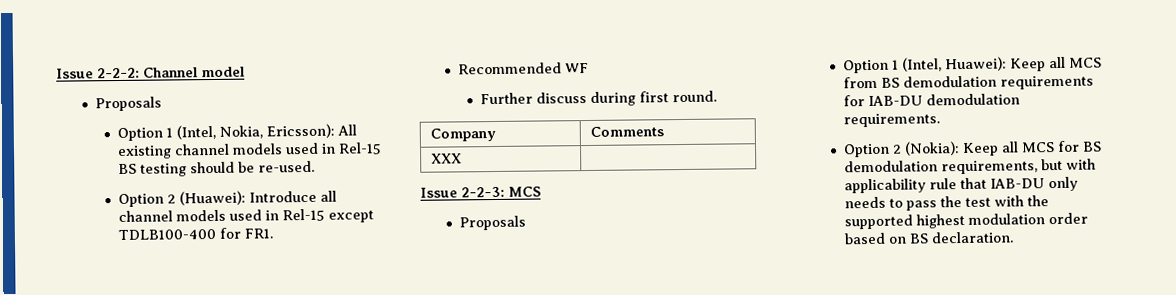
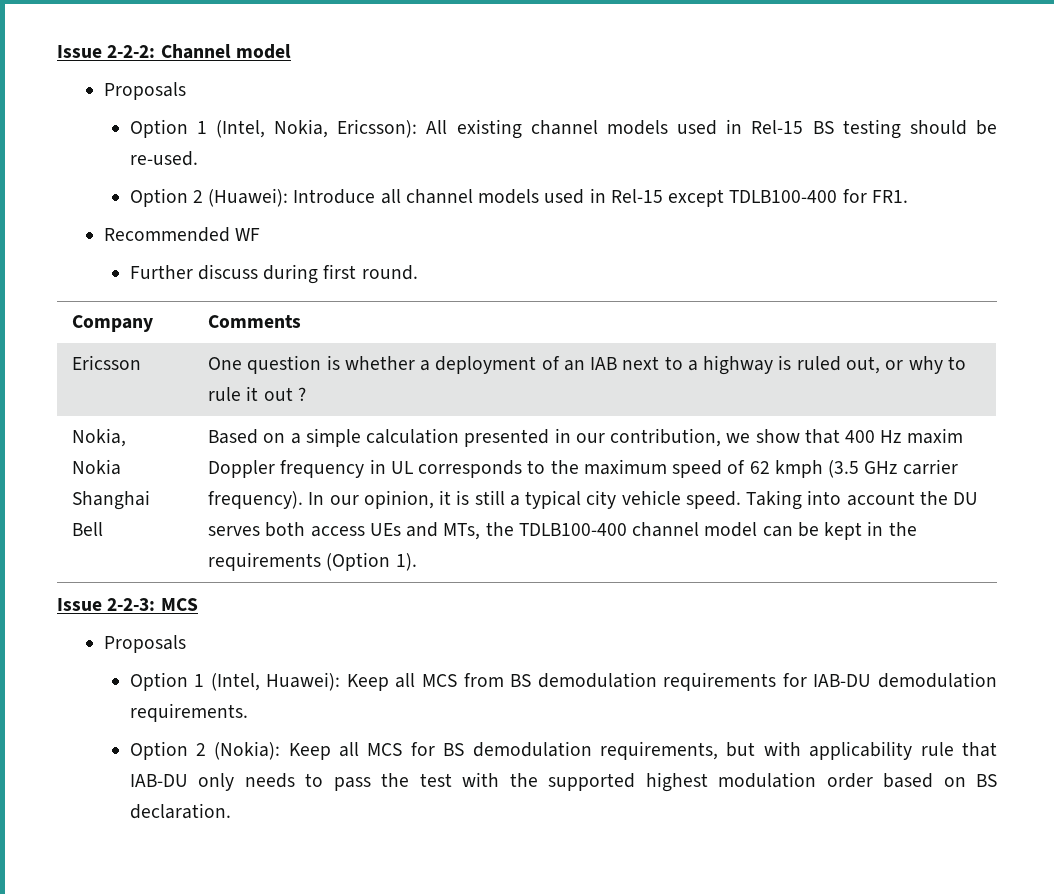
[430,153,462,164] XXX | -> [72,355,142,370] [208,355,966,375] [208,386,306,401] [72,428,127,447] [72,459,122,475] [72,490,151,510] [72,522,104,536] [208,428,963,447] [208,459,958,478] [208,490,979,510] [208,521,917,540] [208,552,417,571] Ericsson | One question is whether a deployment of an IAB next to a highway is ruled out, or why to rule it out ? // Nokia, Nokia Shanghai Bell | Based on a simple calculation presented in our contribution, we show that 400 Hz maxim Doppler frequency in UL corresponds to the maximum speed of 62 kmph (3.5 GHz carrier frequency). In our opinion, it is still a typical city vehicle speed. Taking into account the DU serves both access UEs and MTs, the TDLB100-400 channel model can be kept in the requirements (Option 1).

